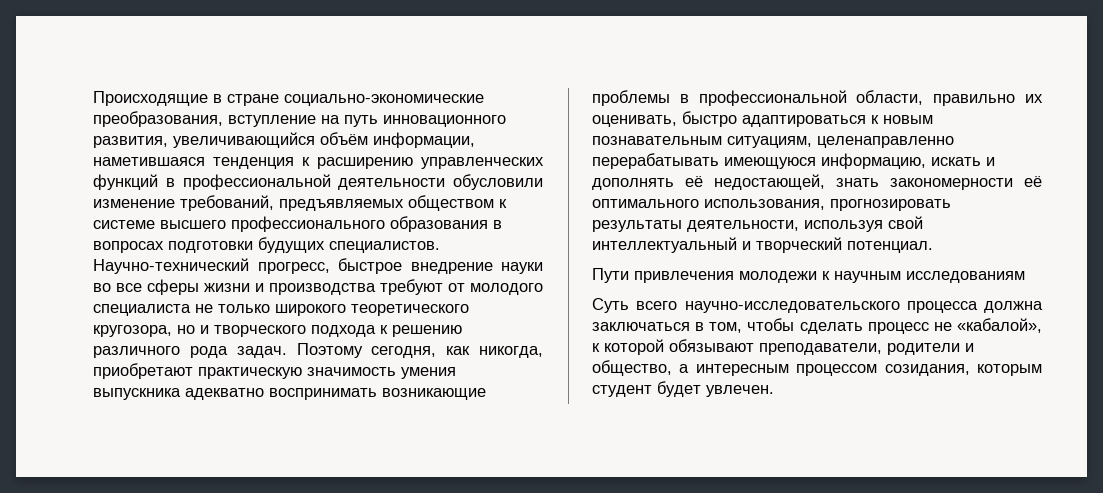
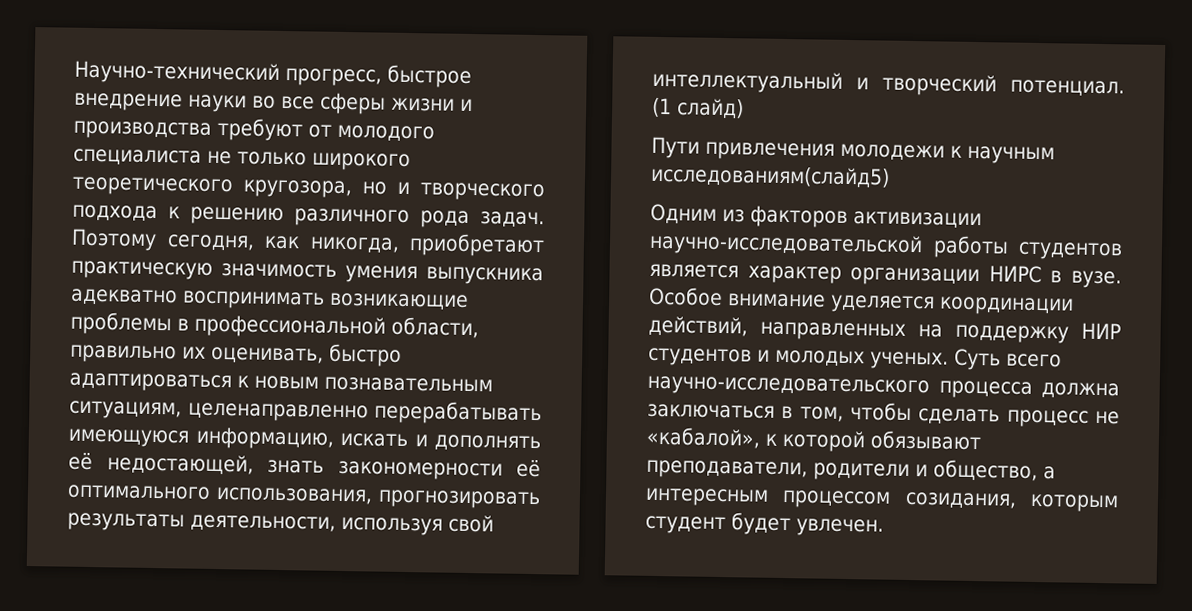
[93,91,484,106] [93,111,506,127] [93,132,475,148] [93,157,544,169] [93,174,543,190] [93,195,507,211] [93,216,502,232] [93,237,440,253] Происходящие в стране социально-экономические преобразования, вступление на путь инновационного развития, увеличивающийся объём информации, наметившаяся тенденция к расширению управленческих функций в профессиональной деятельности обусловили изменение требований, предъявляемых обществом к системе высшего профессионального образования в вопросах подготовки будущих специалистов. -> (74, 72) none
(933, 247) none -> [652,97,744,119] (1 слайд)
[906,271,1025,283] исследованиям // -> [650,164,890,188] [650,203,982,229] [649,231,1123,261] [649,263,1122,289] [649,286,1074,316] [648,315,1121,344] [648,347,949,370] исследованиям(слайд5) // Одним из факторов активизации научно-исследовательской работы студентов является характер организации НИРС в вузе. Особое внимание уделяется координации действий, направленных на поддержку НИР студентов и молодых ученых.

